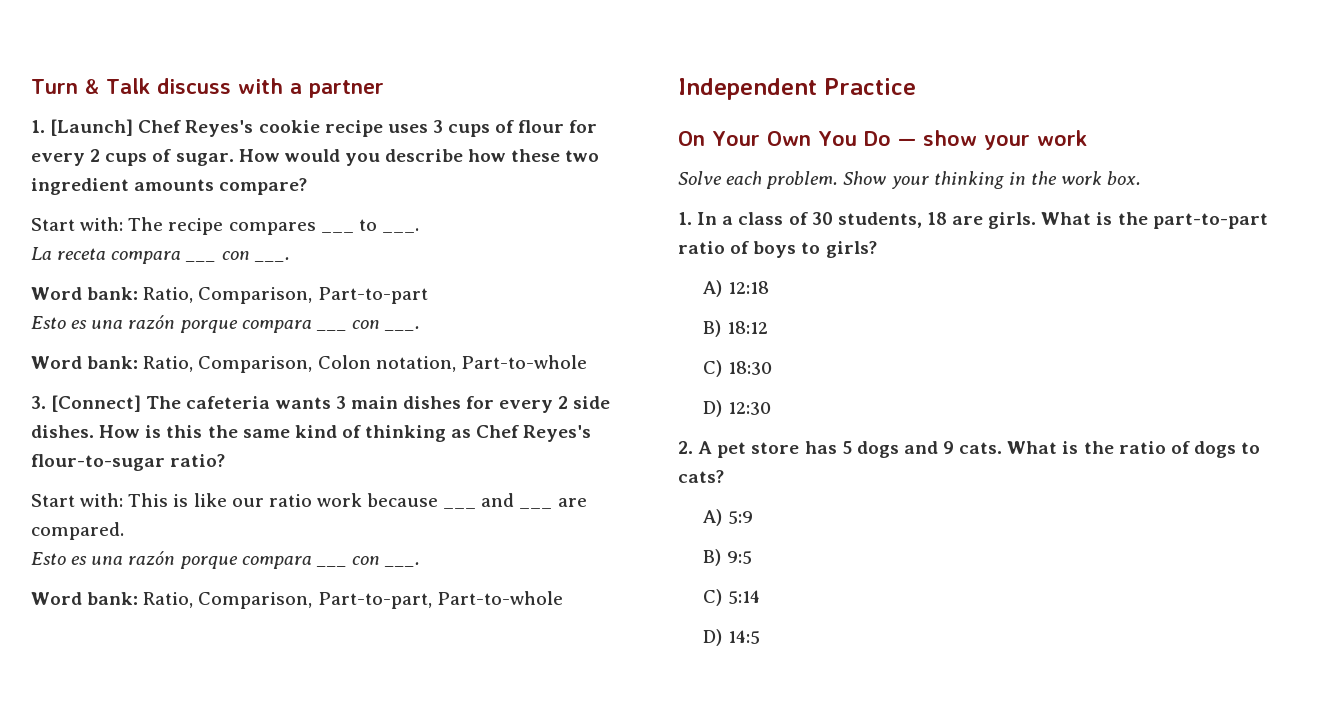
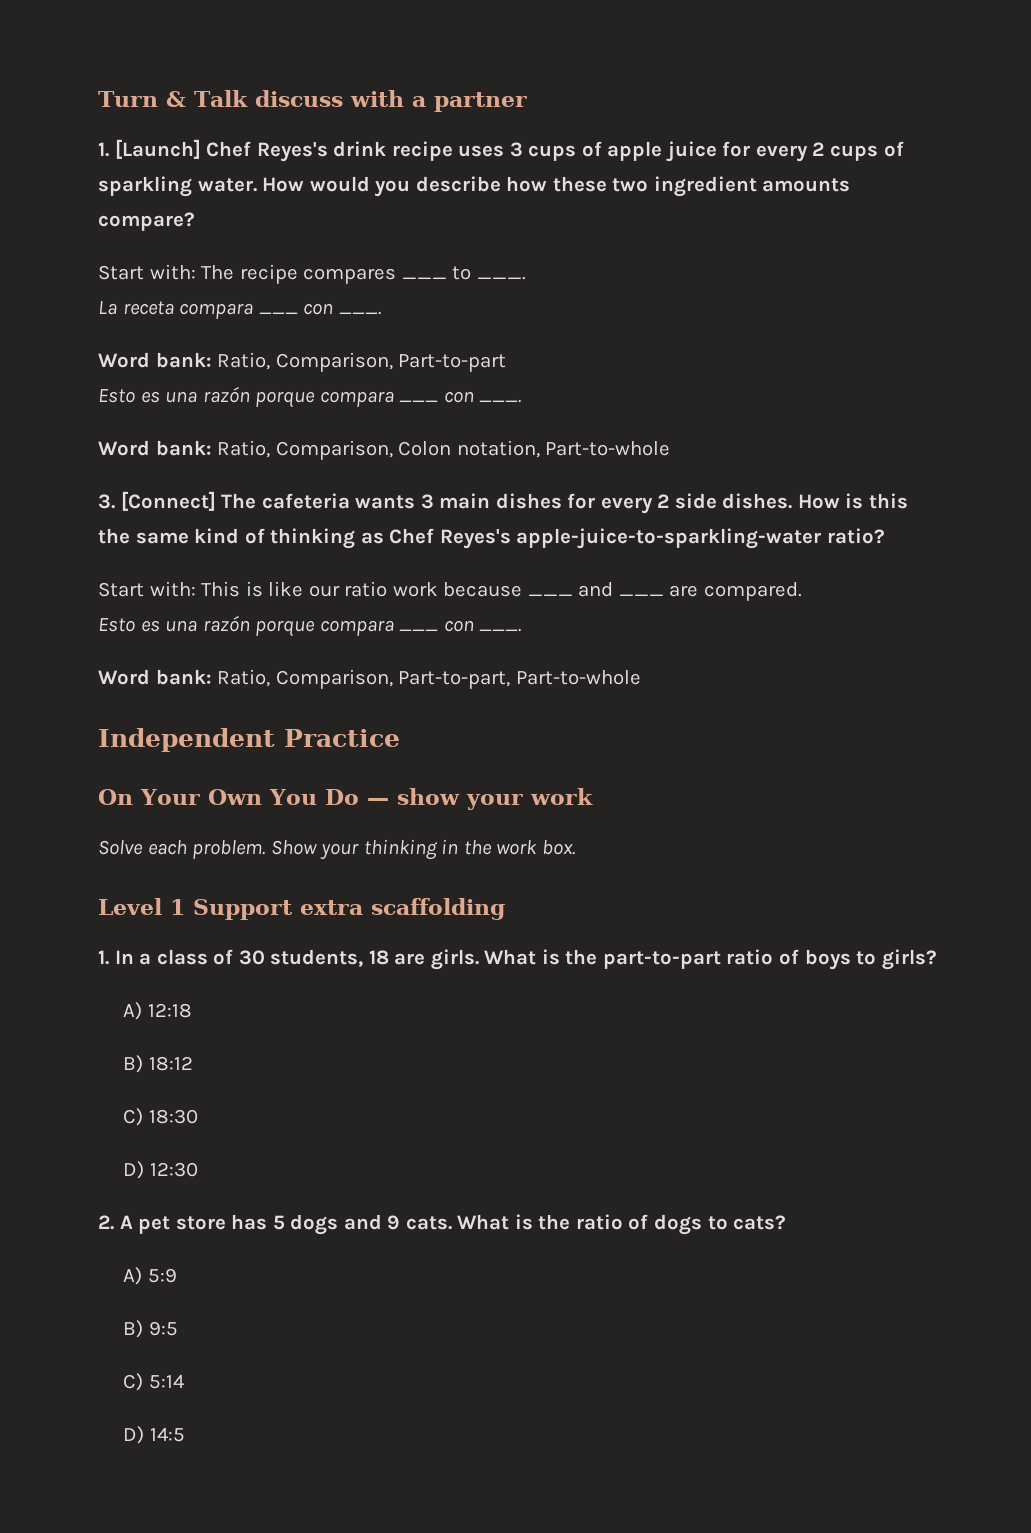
[258,120,320,133] cookie -> [333,141,387,157] drink
[518,120,565,133] flour -> [607,141,717,162] apple juice
[175,153,234,166] sugar. -> [98,176,257,197] sparkling water.
[31,454,165,471] flour-to-sugar -> [516,528,822,549] apple-juice-to-sparkling-water
(1142, 178) none -> [98,898,505,920] // Level 1 Support extra scaffolding

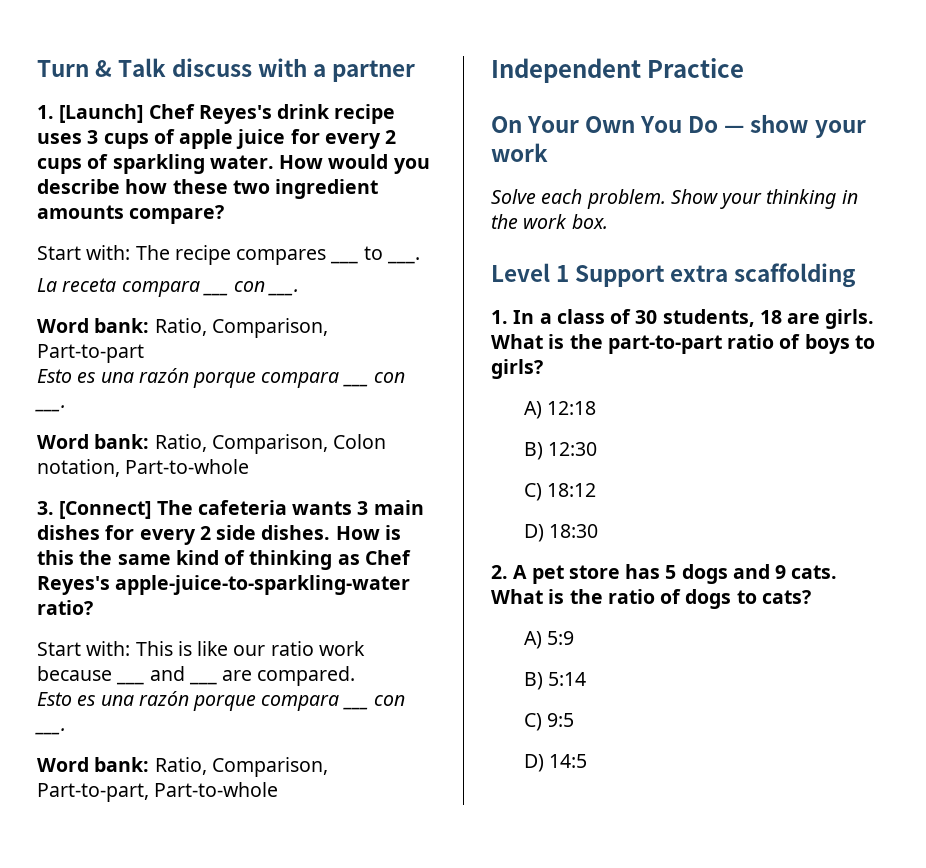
(144, 1064) none -> [548,442,598,456] [524,483,543,501] 12:30 // C)
[123,1108,144,1126] C) -> [524,524,545,542] D)
[123,1161,198,1179] // D) 12:30 -> (599, 531) none
[148,1321,178,1336] [123,1373,184,1391] 9:5 // C) 5:14 -> [548,672,587,686] [524,713,575,731] 5:14 // C) 9:5

